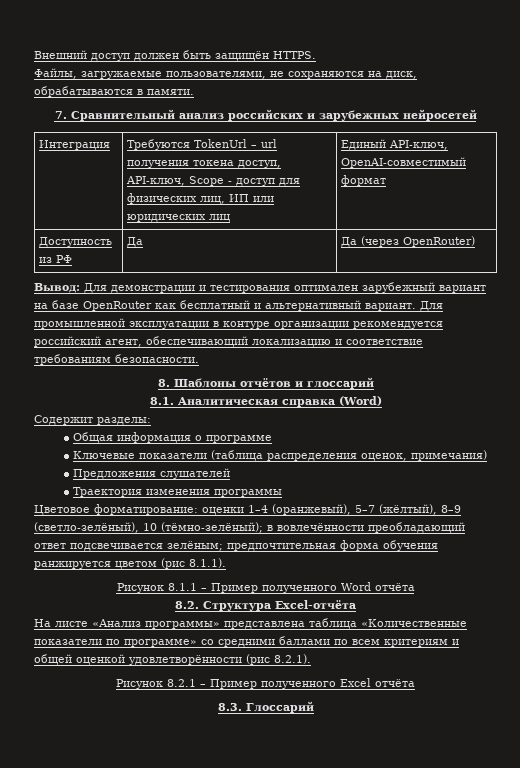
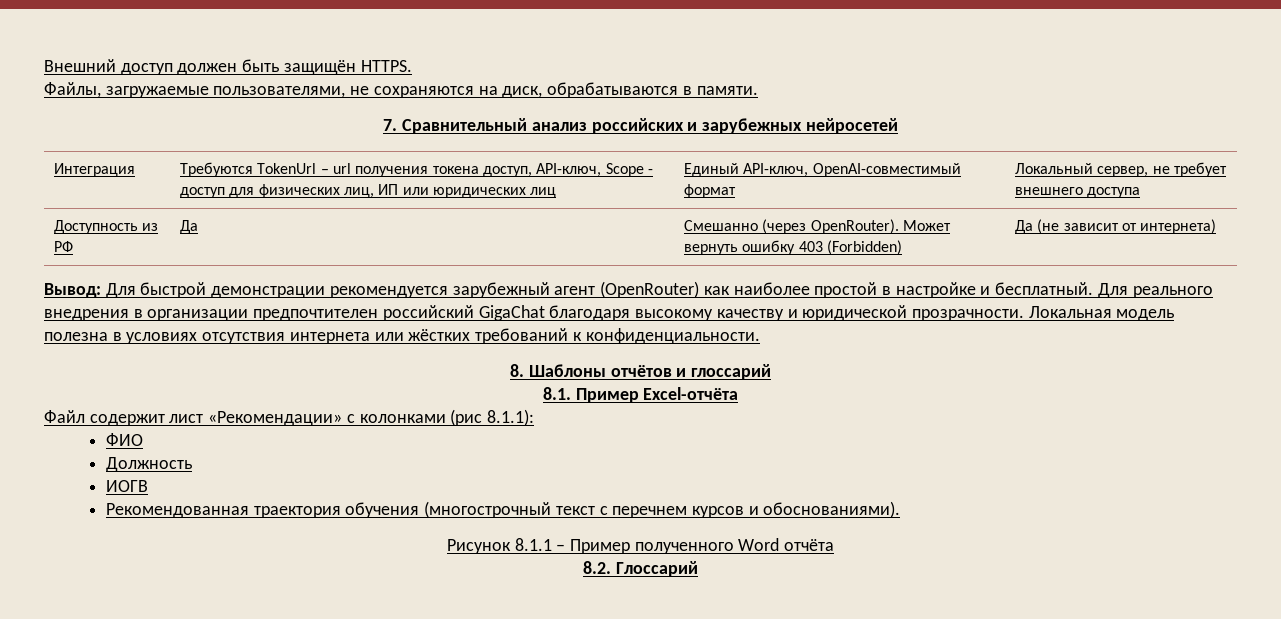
[38,237,112,247] [38,255,72,263] [126,237,143,247] [340,236,475,247] [34,282,486,293] [34,300,443,311] [34,318,443,329] [34,336,423,347] [34,354,199,365] // Доступность из РФ | Да | Да (через OpenRouter) // Вывод: Для демонстрации и тестирования оптимален зарубежный вариант на базе OpenRouter как бесплатный и альтернативный вариант. Для промышленной эксплуатации в контуре организации рекомендуется российский агент, обеспечивающий локализацию и соответствие требованиям безопасности. -> [1014,162,1227,177] [1014,187,1141,198] [53,220,159,234] [53,241,73,252] [179,220,198,234] [683,219,951,234] [683,240,902,255] [1014,219,1217,234] [44,281,1213,298] [44,305,1175,321] [44,328,760,344] | Локальный сервер, не требует внешнего доступа // Доступность из РФ | Да | Смешанно (через OpenRouter). Может вернуть ошибку 403 (Forbidden) | Да (не зависит от интернета) // Вывод: Для быстрой демонстрации рекомендуется зарубежный агент (OpenRouter) как наиболее простой в настройке и бесплатный. Для реального внедрения в организации предпочтителен российский GigaChat благодаря высокому качеству и юридической прозрачности. Локальная модель полезна в условиях отсутствия интернета или жёстких требований к конфиденциальности.
[177,396,382,407] [34,415,151,425] [73,432,273,443] [73,450,488,461] [73,468,231,479] [73,487,283,497] [34,504,461,515] [34,522,465,533] [34,540,438,551] [34,558,226,569] Аналитическая справка (Word) // Содержит разделы: // Общая информация о программе // Ключевые показатели (таблица распределения оценок, примечания) // Предложения слушателей // Траектория изменения программы // Цветовое форматирование: оценки 1–4 (оранжевый), 5–7 (жёлтый), 8–9 (светло-зелёный), 10 (тёмно-зелёный); в вовлечённости преобладающий ответ подсвечивается зелёным; предпочтительная форма обучения ранжируется цветом (рис 8.1.1). -> [575,387,739,403] [44,409,535,426] [105,433,143,446] [105,457,192,472] [105,480,148,492] [105,501,901,518] Пример Excel-отчёта // Файл содержит лист «Рекомендации» с колонками (рис 8.1.1): // ФИО // Должность // ИОГВ // Рекомендованная траектория обучения (многострочный текст с перечнем курсов и обоснованиями).
[203,600,356,611] [34,618,467,629] [34,636,459,647] [34,654,311,665] [116,678,415,689] [217,703,242,711] Структура Excel-отчёта // На листе «Анализ программы» представлена таблица «Количественные показатели по программе» со средними баллами по всем критериям и общей оценкой удовлетворённости (рис 8.2.1). // Рисунок 8.2.1 – Пример полученного Excel отчёта // 8.3. -> (612, 567) none

